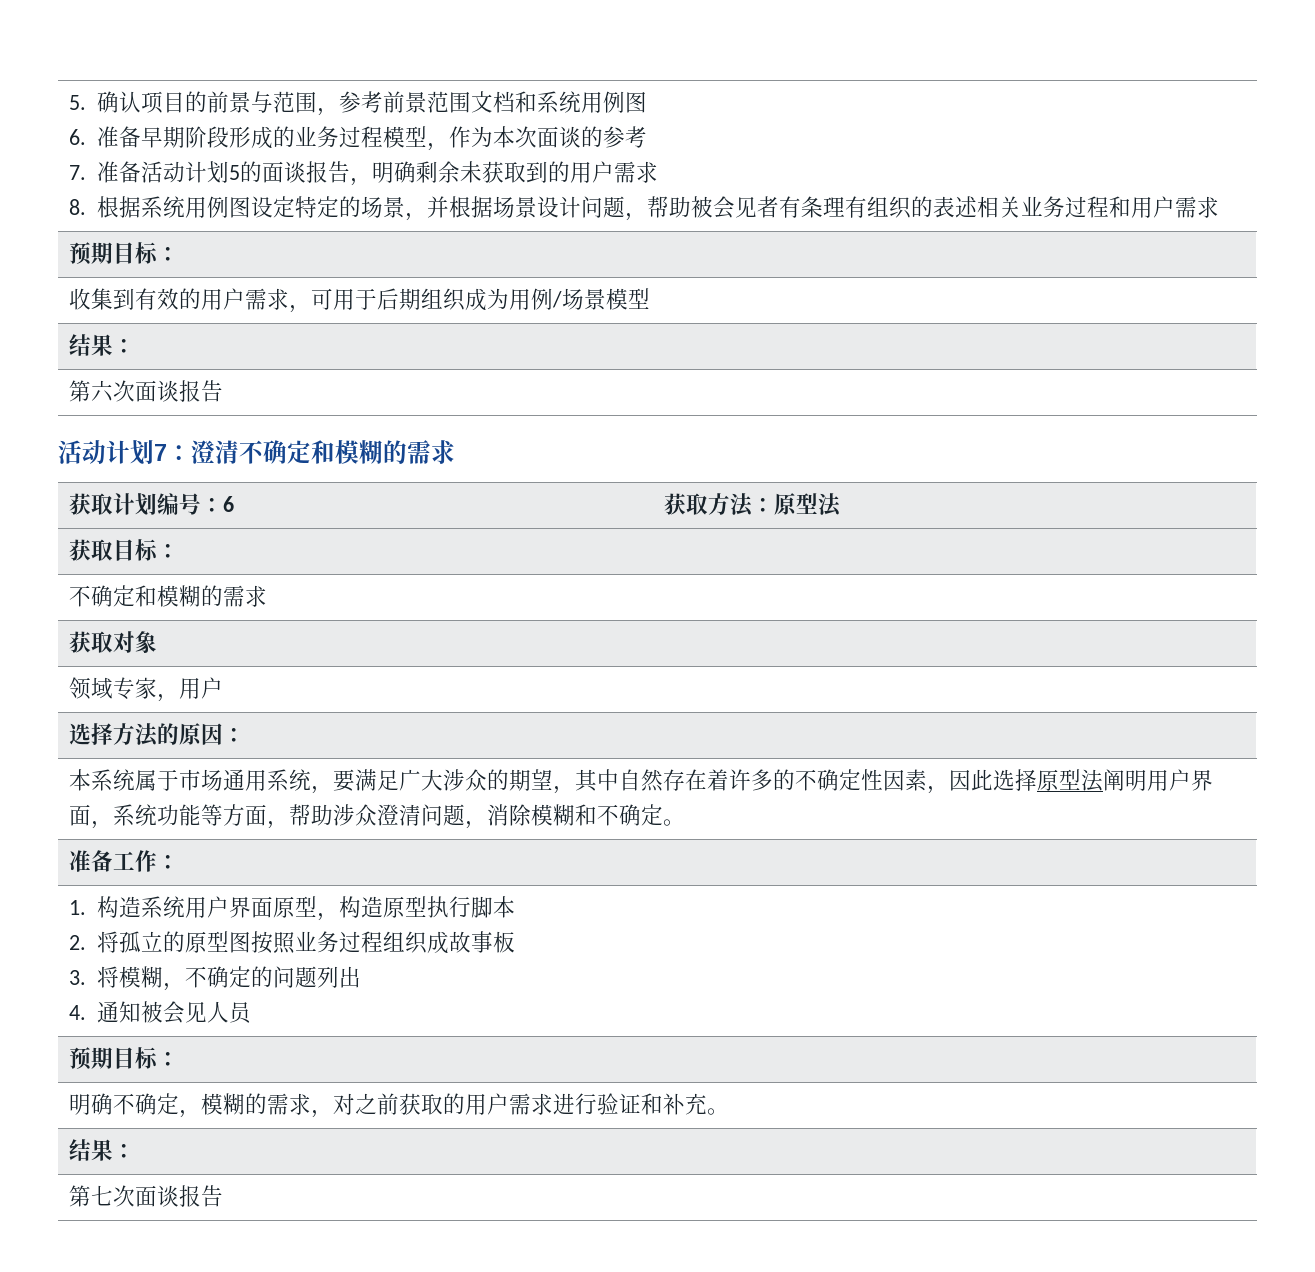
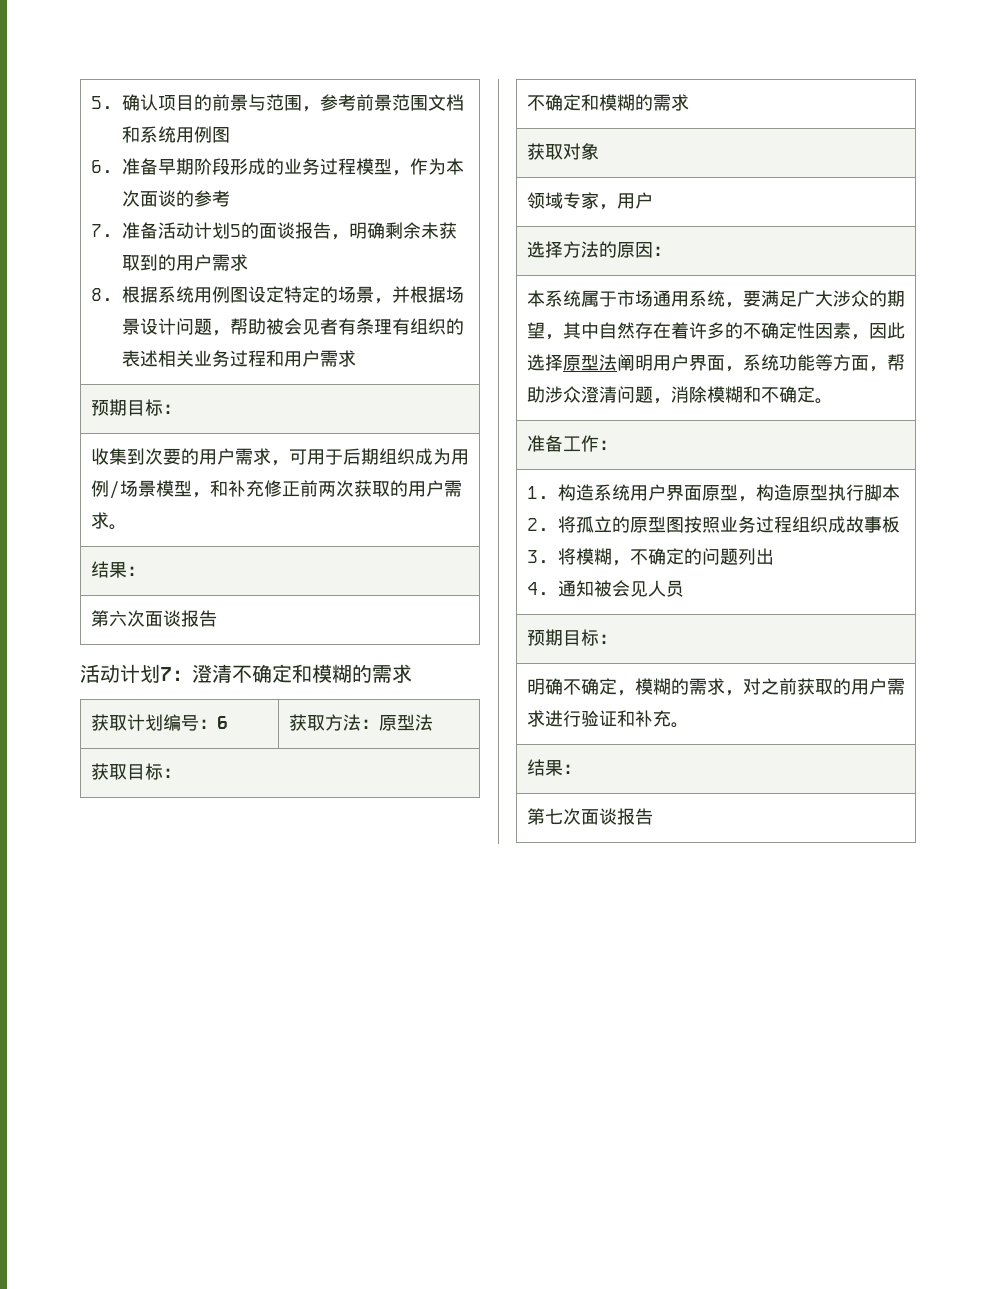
[134,288,179,310] 有效 -> [144,448,181,465] 次要
(650, 298) none -> [191,480,462,498] [90,512,127,530] ，和补充修正前两次获取的用户需求。

